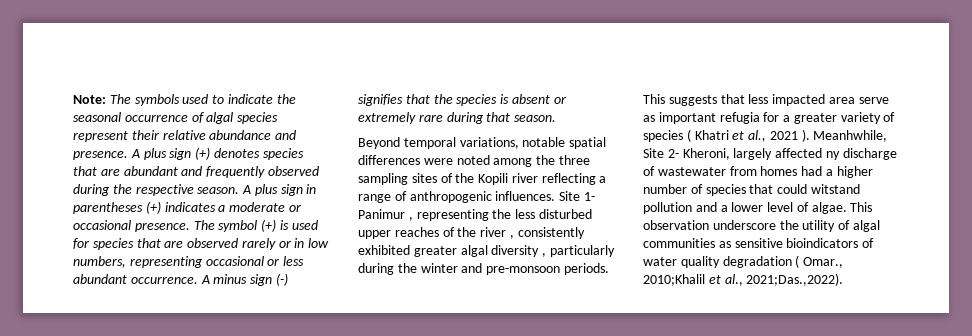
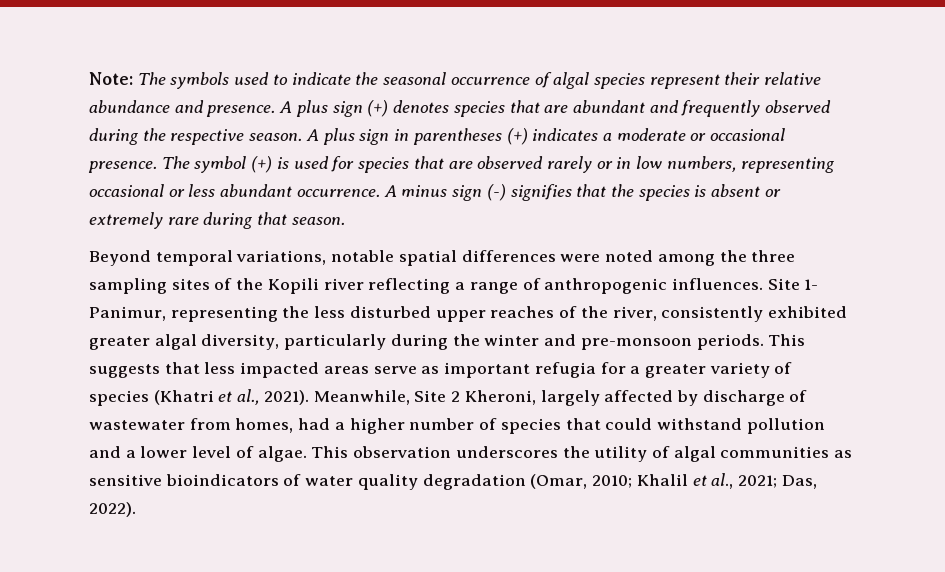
[358,209,413,221] Panimur , -> [89,306,166,321] Panimur,
[480,227,514,239] river , -> [612,306,657,321] river,
[491,245,547,257] diversity , -> [201,334,280,350] diversity,
[828,97,855,104] area -> [323,366,369,374] areas
[686,129,888,142] [643,148,679,158] ( Khatri et al., 2021 ). Meanhwhile, Site 2- -> [153,389,461,405] (Khatri et al., 2021). Meanwhile, Site 2
[825,151,840,160] ny -> [676,390,698,406] by
[760,166,798,176] homes -> [235,418,294,433] homes,
[810,184,860,194] witstand -> [656,418,742,430] withstand
[712,220,776,230] underscore -> [455,446,558,458] underscores
[795,255,844,268] [643,273,844,286] ( Omar., 2010;Khalil et al., 2021;Das.,2022). -> [530,473,817,489] [89,502,136,517] (Omar, 2010; Khalil et al., 2021; Das, 2022).

